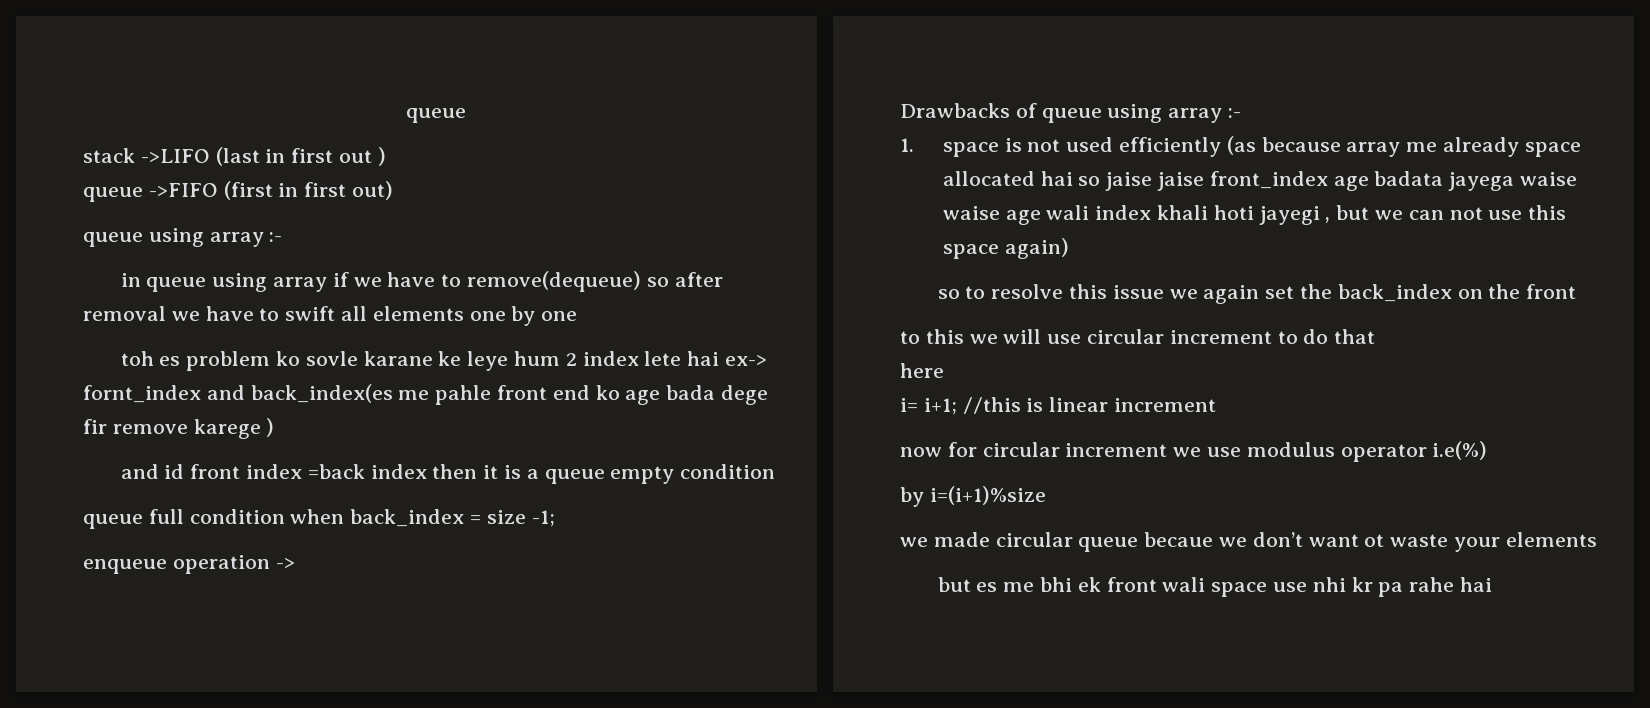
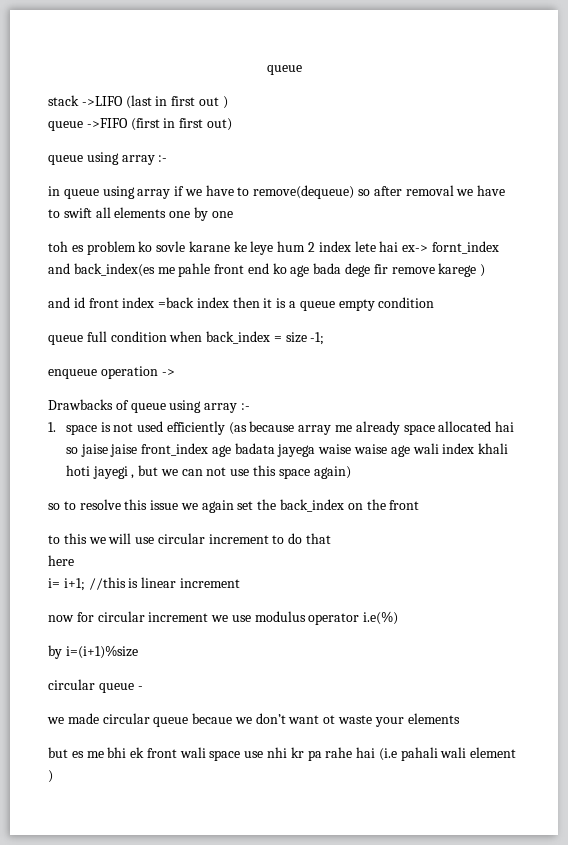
(1046, 495) none -> [48,679,143,693] // circular queue -
(1493, 584) none -> [378,747,517,761] [48,770,53,783] (i.e pahali wali element )

